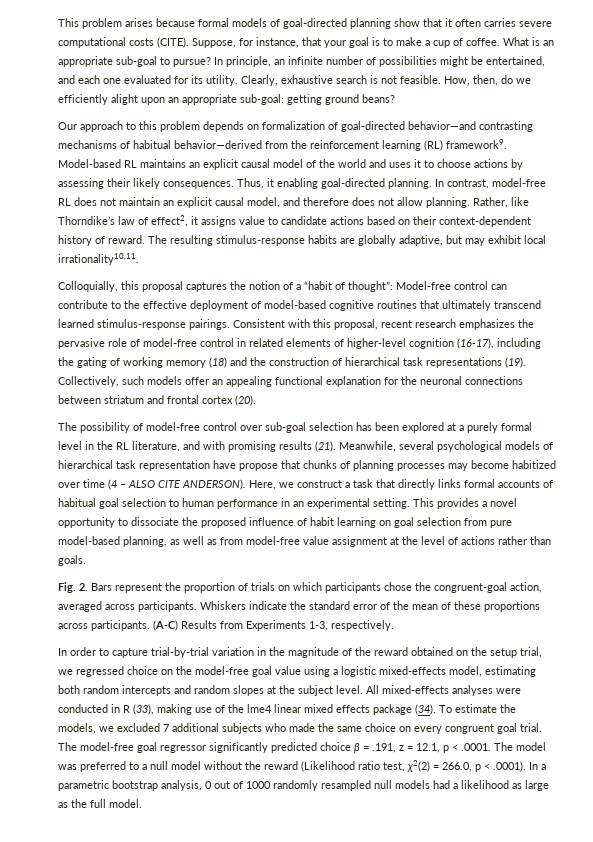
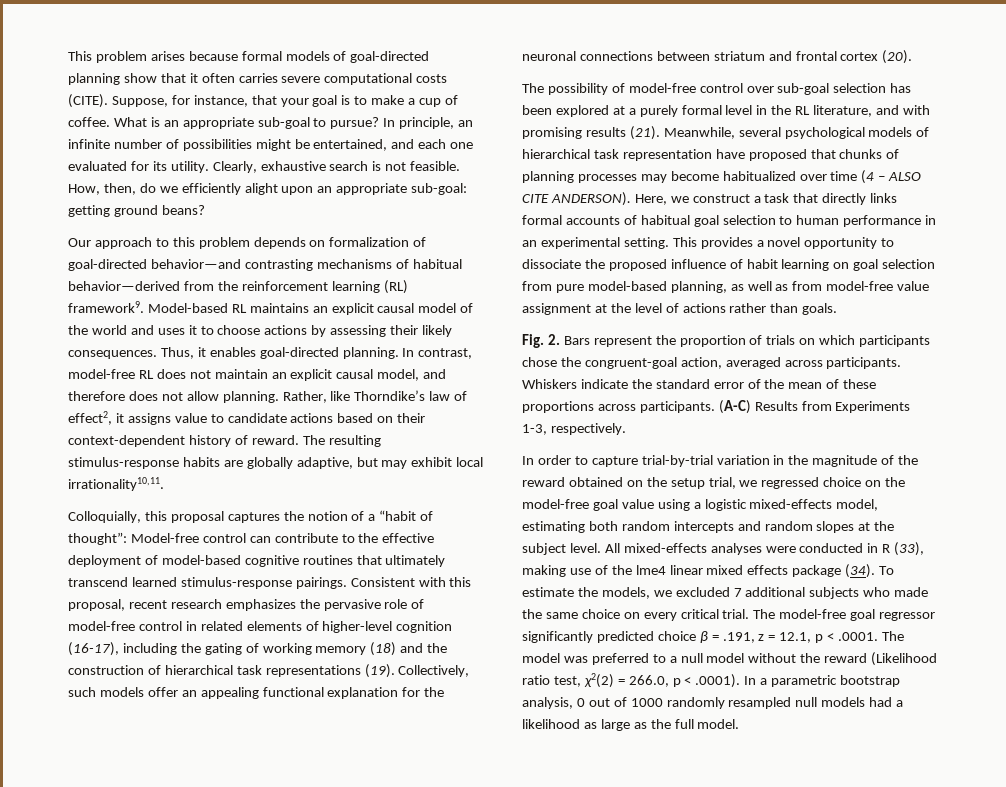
[277,178,318,189] enabling -> [209,347,256,357] enables
[239,463,278,471] propose -> [748,149,807,161] proposed
[512,460,556,469] habitized -> [722,171,796,181] habitualized
[445,723,517,734] congruent goal -> [680,609,719,619] critical

